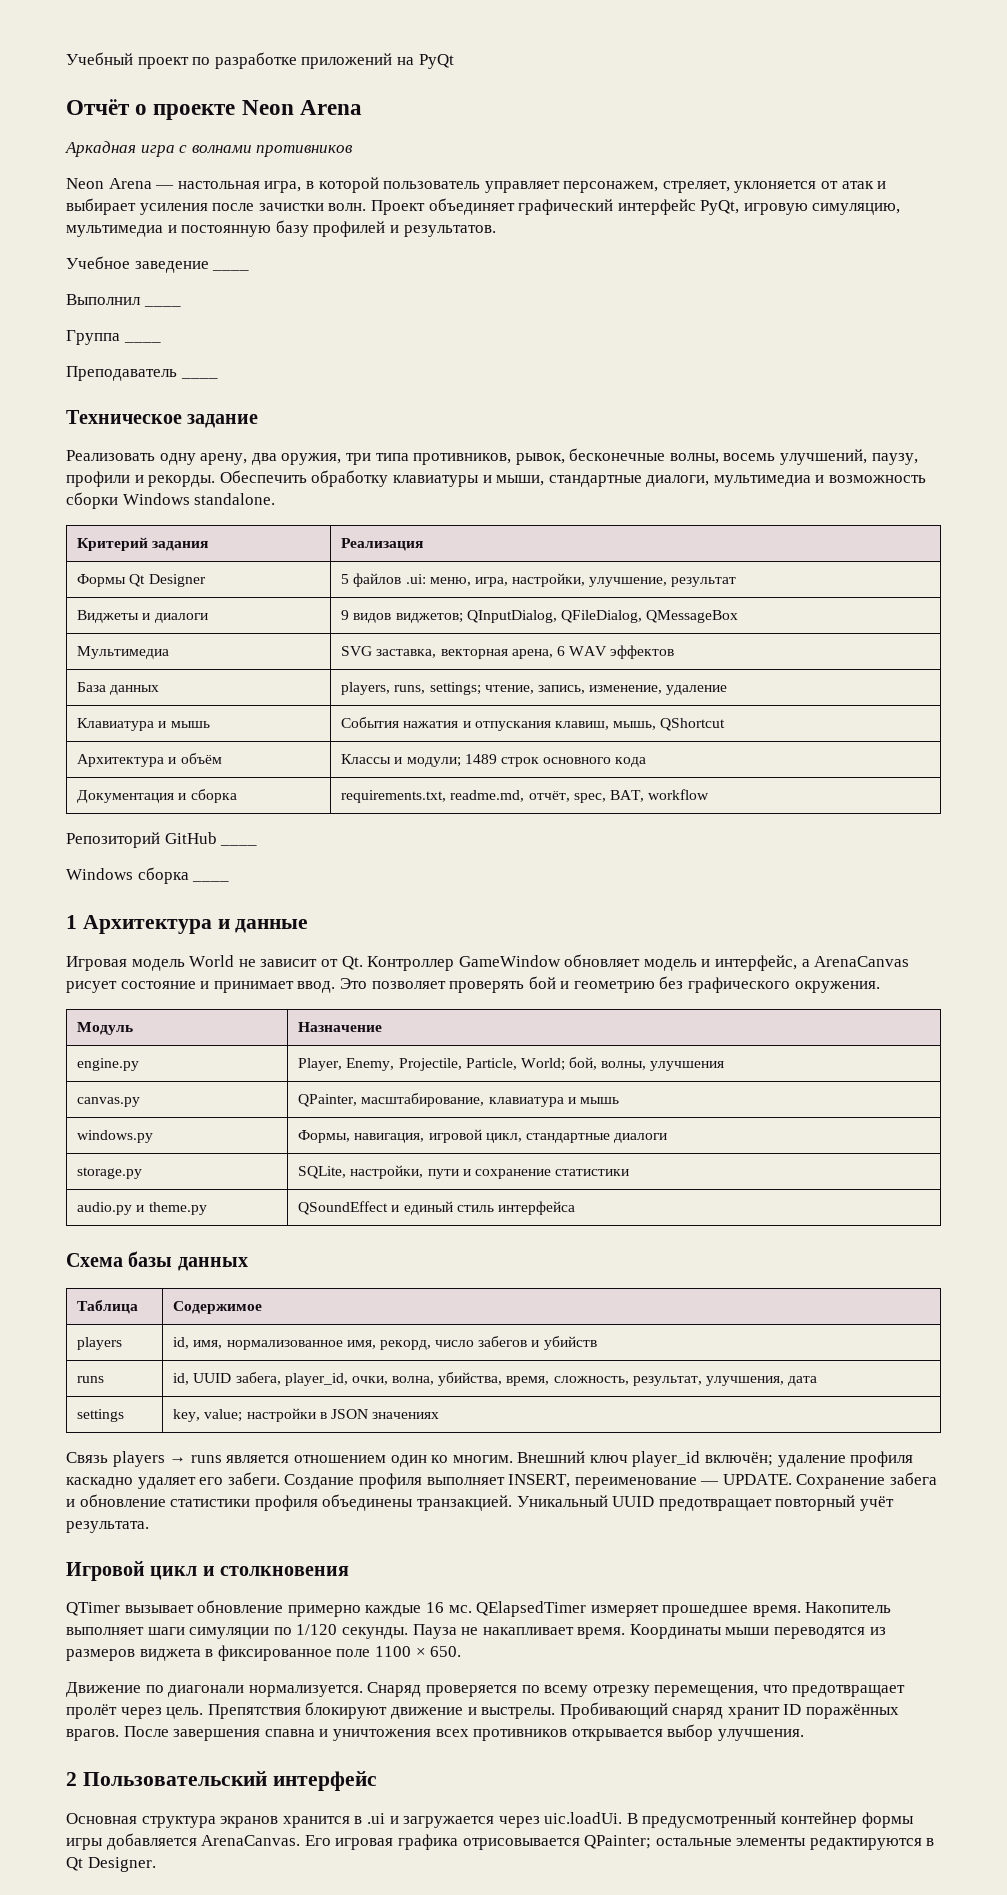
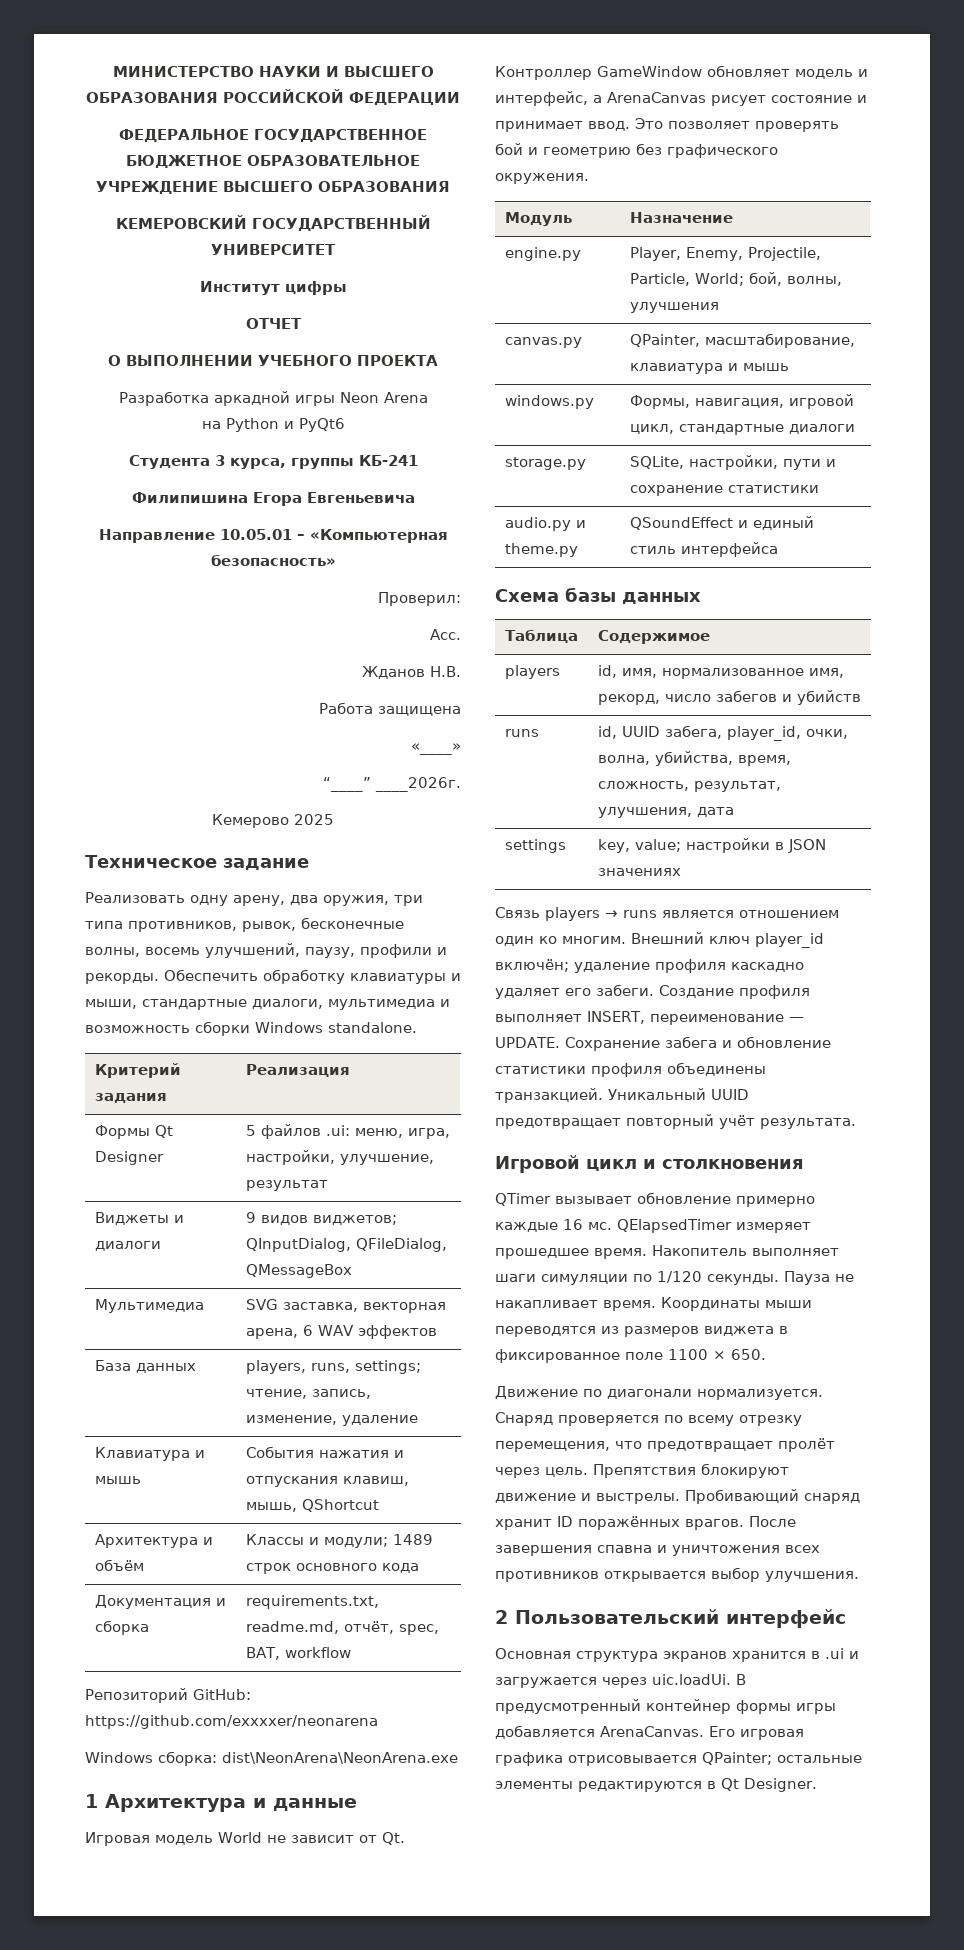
[66,52,454,69] [66,99,362,120] [65,141,354,157] [66,177,887,193] [66,198,901,215] [66,220,496,237] [66,256,250,273] [66,294,141,305] [143,305,181,307] [66,330,161,345] [66,366,218,381] Учебный проект по разработке приложений на PyQt // Отчёт о проекте Neon Arena // Аркадная игра с волнами противников // Neon Arena — настольная игра, в которой пользователь управляет персонажем, стреляет, уклоняется от атак и выбирает усиления после зачистки волн. Проект объединяет графический интерфейс PyQt, игровую симуляцию, мультимедиа и постоянную базу профилей и результатов. // Учебное заведение ____ // Выполнил ____ // Группа ____ // Преподаватель ____ -> [112,66,434,77] [86,89,460,105] [119,129,427,142] [126,155,420,168] [96,181,450,194] [115,215,431,231] [211,244,336,255] [199,281,347,295] [245,318,302,329] [108,355,438,366] [118,391,428,406] [201,418,345,432] [128,455,418,469] [131,492,415,506] [98,529,448,543] [210,554,336,566] [378,592,461,606] [430,629,461,640] [362,666,461,679] [319,702,461,716] [411,743,461,755] [323,777,461,792] [212,814,334,828] МИНИСТЕРСТВО НАУКИ И ВЫСШЕГО ОБРАЗОВАНИЯ РОССИЙСКОЙ ФЕДЕРАЦИИ // ФЕДЕРАЛЬНОЕ ГОСУДАРСТВЕННОЕ БЮДЖЕТНОЕ ОБРАЗОВАТЕЛЬНОЕ УЧРЕЖДЕНИЕ ВЫСШЕГО ОБРАЗОВАНИЯ // КЕМЕРОВСКИЙ ГОСУДАРСТВЕННЫЙ УНИВЕРСИТЕТ // Институт цифры // ОТЧЕТ // О ВЫПОЛНЕНИИ УЧЕБНОГО ПРОЕКТА // Разработка аркадной игры Neon Arena // на Python и PyQt6 // Студента 3 курса, группы КБ-241 // Филипишина Егора Евгеньевича // Направление 10.05.01 – «Компьютерная безопасность» // Проверил: // Асс. // Жданов Н.В. // Работа защищена // «____» // “____” ____2026г. // Кемерово 2025
[164,832,217,844] [220,844,258,846] [66,867,230,884] GitHub ____ // Windows сборка ____ -> [193,1689,251,1700] [85,1715,378,1729] [85,1751,458,1766] GitHub: https://github.com/exxxxer/neonarena // Windows сборка: dist\NeonArena\NeonArena.exe

